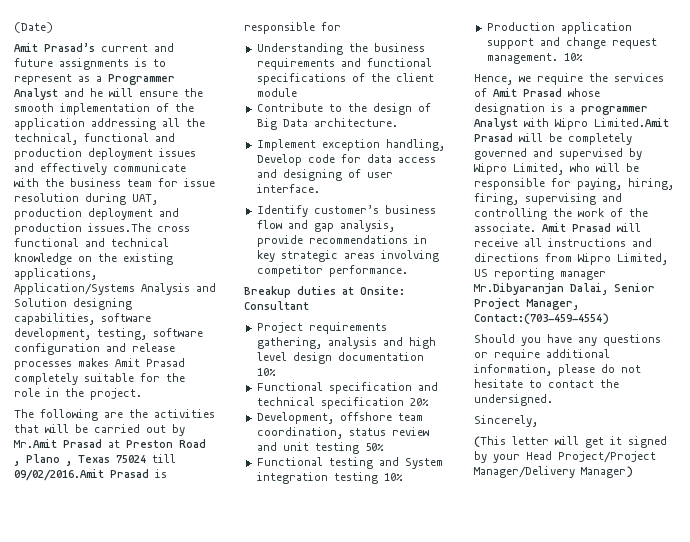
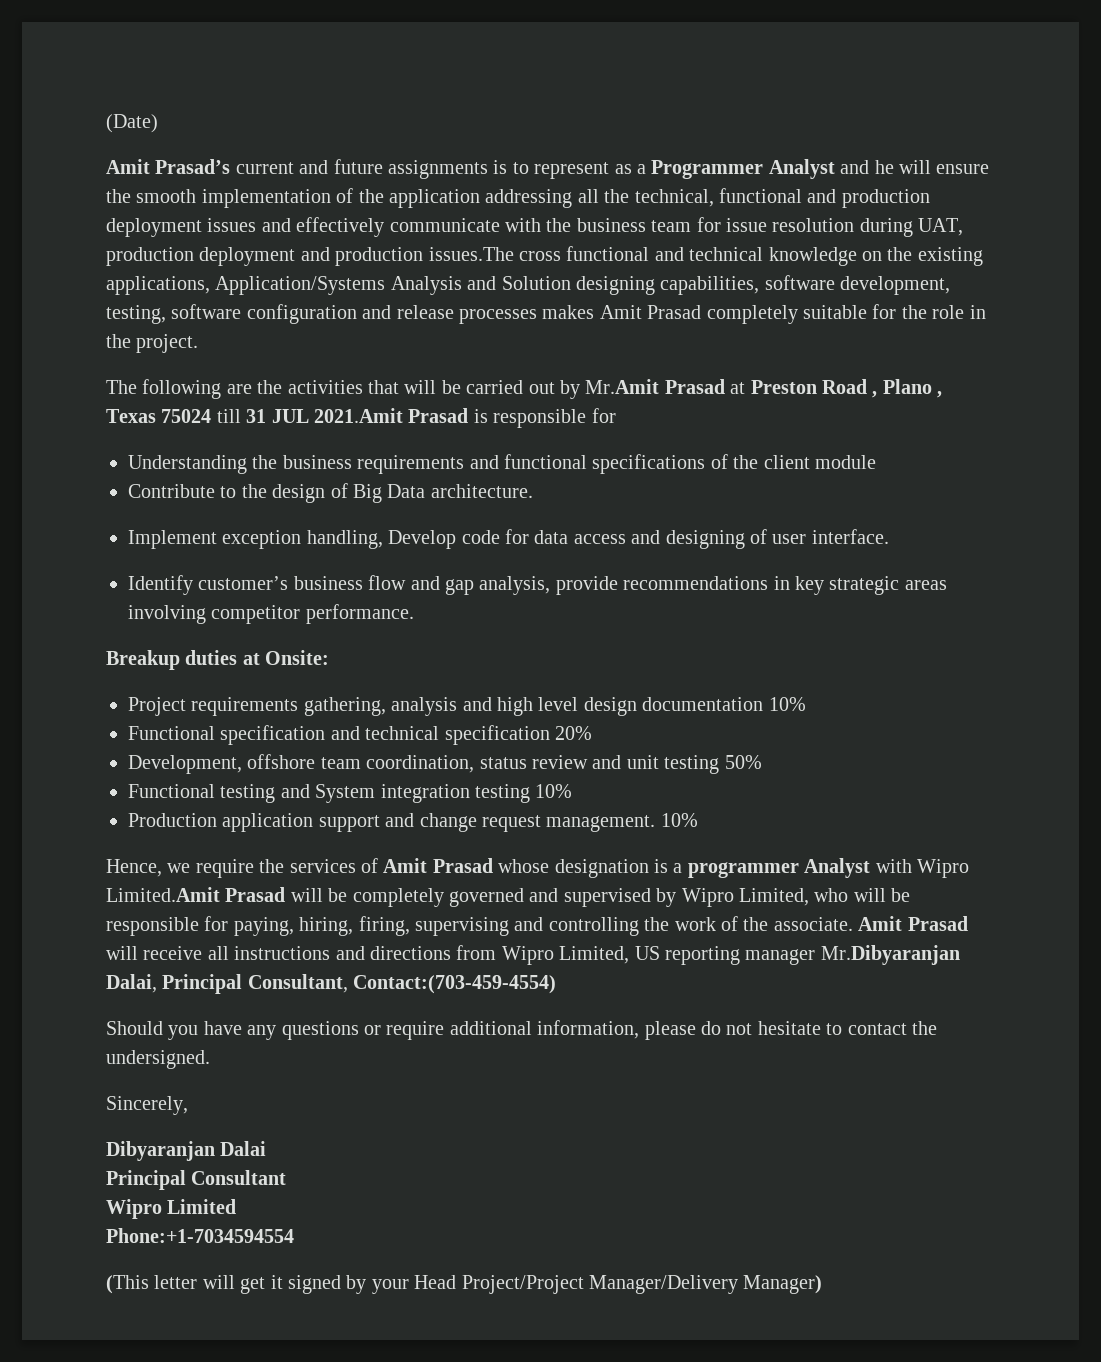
[14,469,104,481] 09/02/2016.Amit -> [246,408,403,423] 31 JUL 2021.Amit
[244,301,309,310] Consultant -> (330, 657) none
[614,283,655,292] [474,298,579,310] Senior Project Manager, -> [162,974,348,994] Principal Consultant,
(538, 421) none -> [106,1141,267,1161] [106,1170,287,1190] [106,1199,237,1219] [106,1228,294,1243] // Dibyaranjan Dalai // Principal Consultant // Wipro Limited // Phone:+1-7034594554

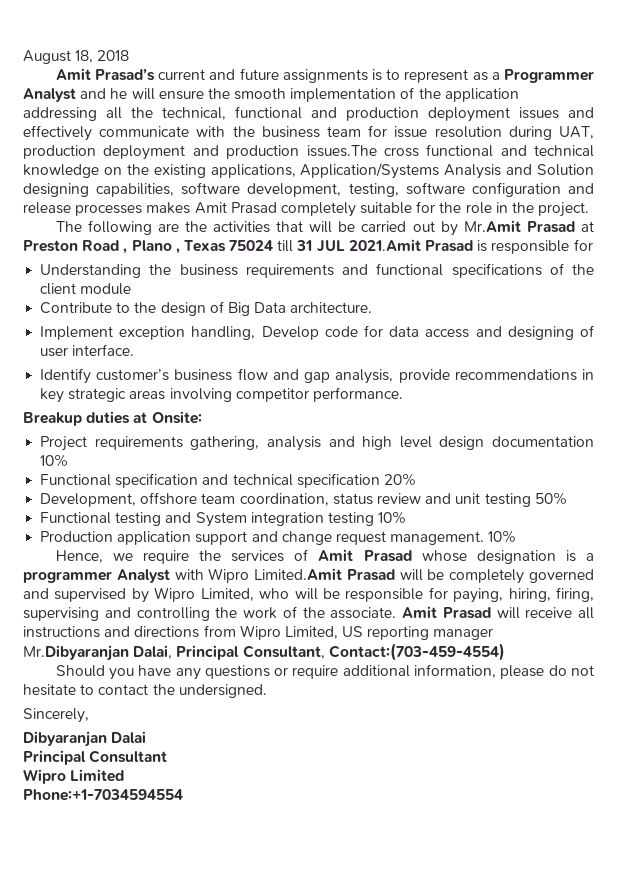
[106,114,158,133] (Date) -> [23,50,130,64] August 18, 2018
[106,1275,823,1294] // (This letter will get it signed by your Head Project/Project Manager/Delivery Manager) -> (183, 795) none

